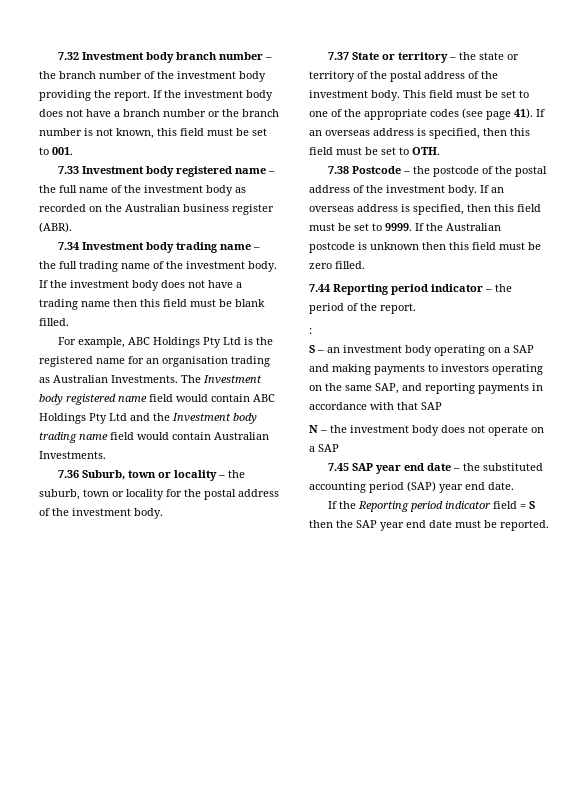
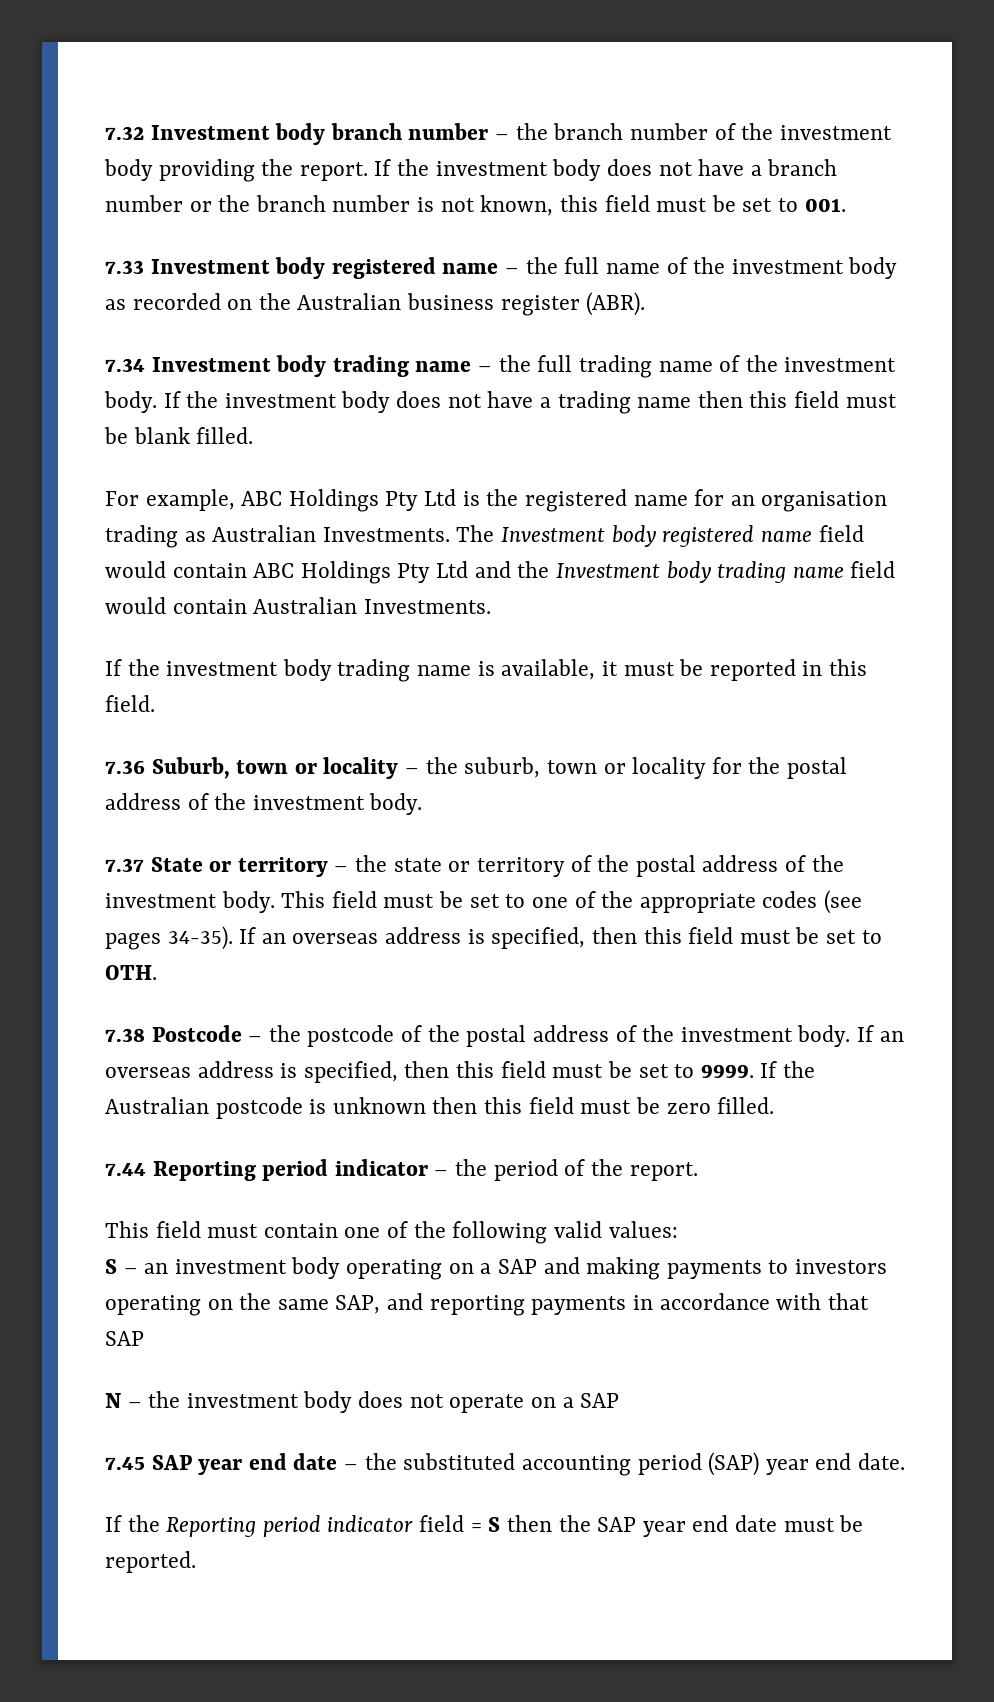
(106, 455) none -> [105,659,867,682] [105,695,155,712] // If the investment body trading name is available, it must be reported in this field.
[486,108,533,120] page 41). -> [105,926,233,950] pages 34-35).
[309,328,312,334] : -> [105,1221,678,1244] This field must contain one of the following valid values:

